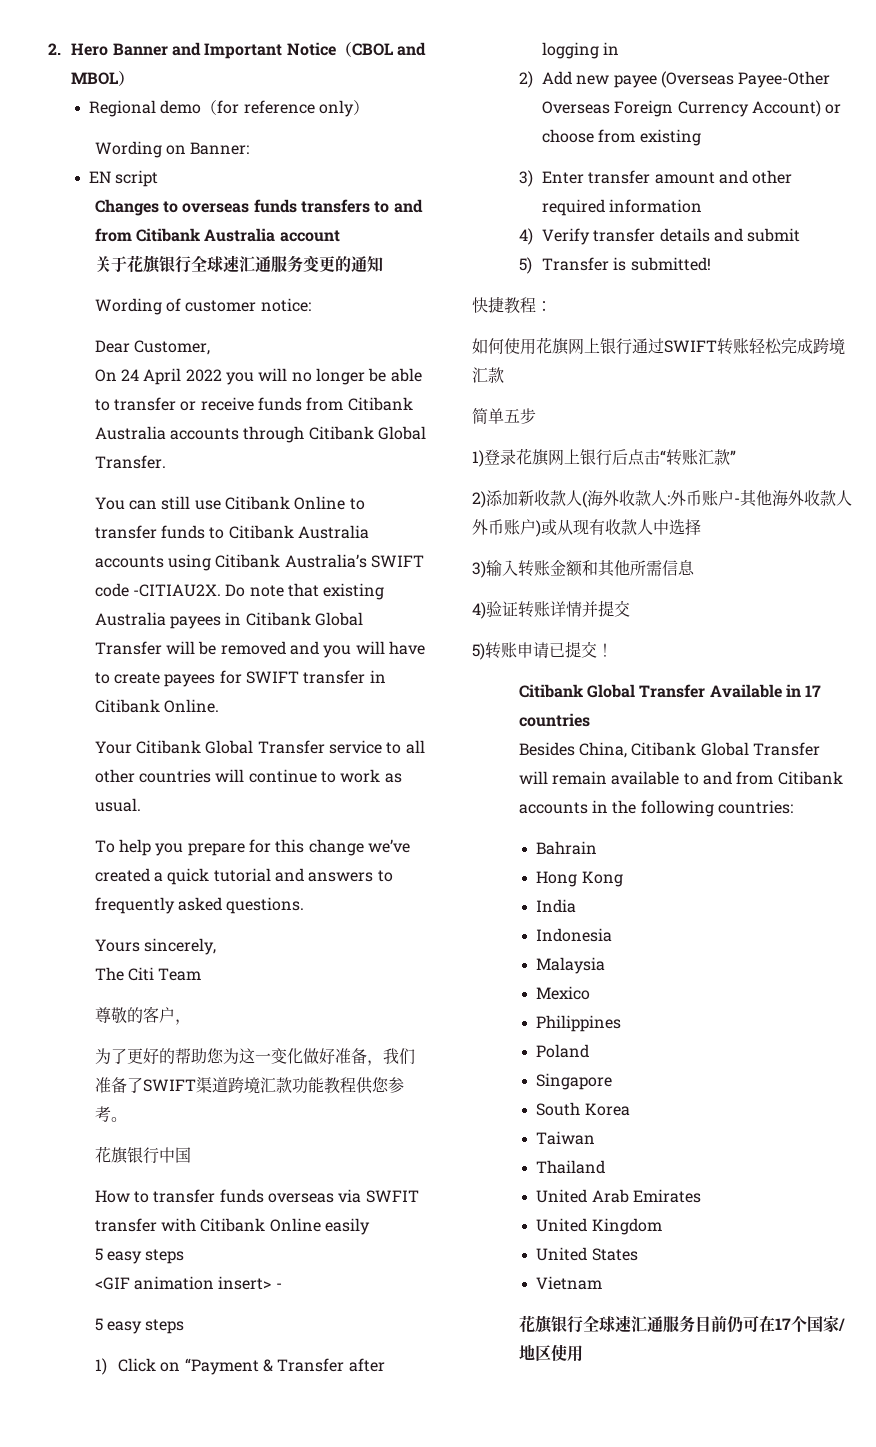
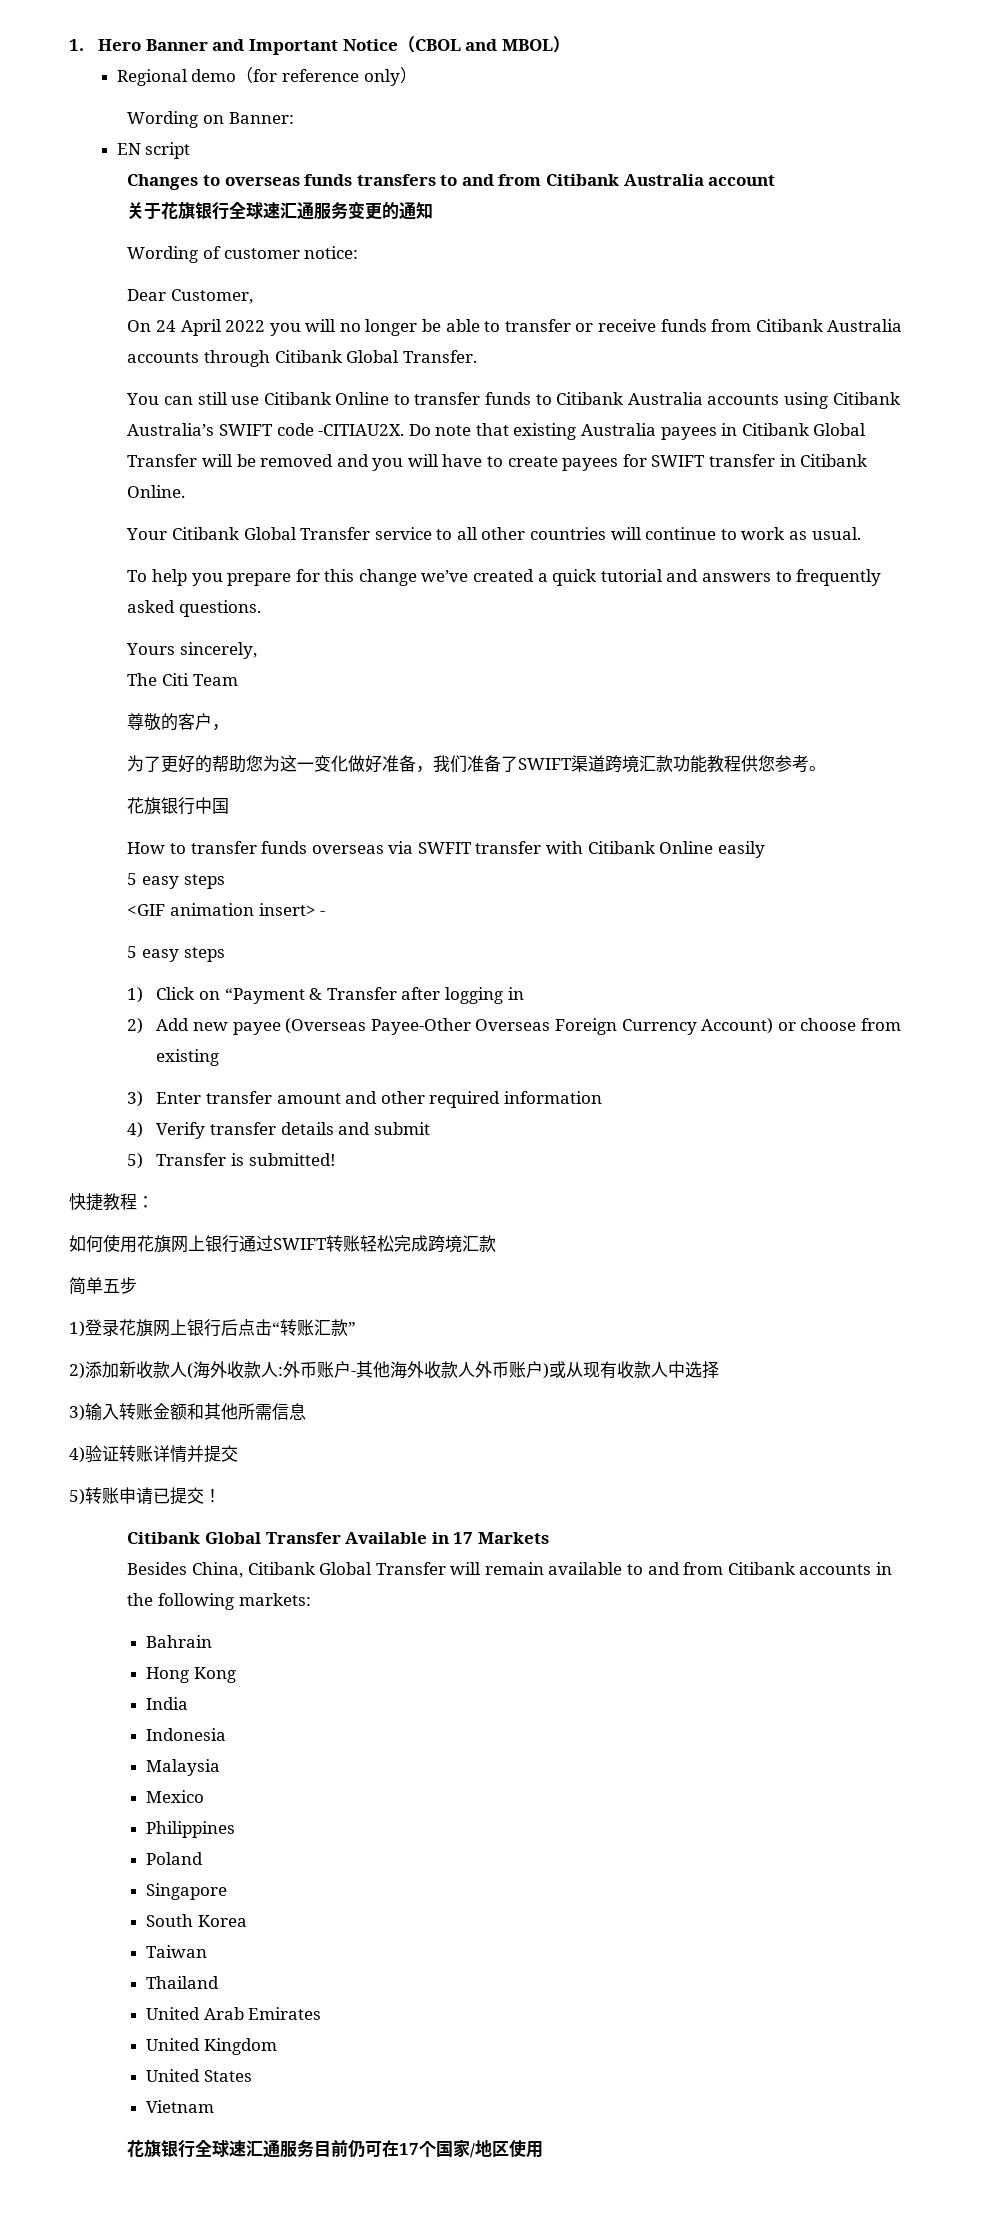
[48,43,61,55] 2. -> [69,39,84,51] 1.
[518,713,590,727] countries -> [477,1532,549,1544] Markets
[717,800,793,814] countries: -> [238,1593,311,1606] markets:

